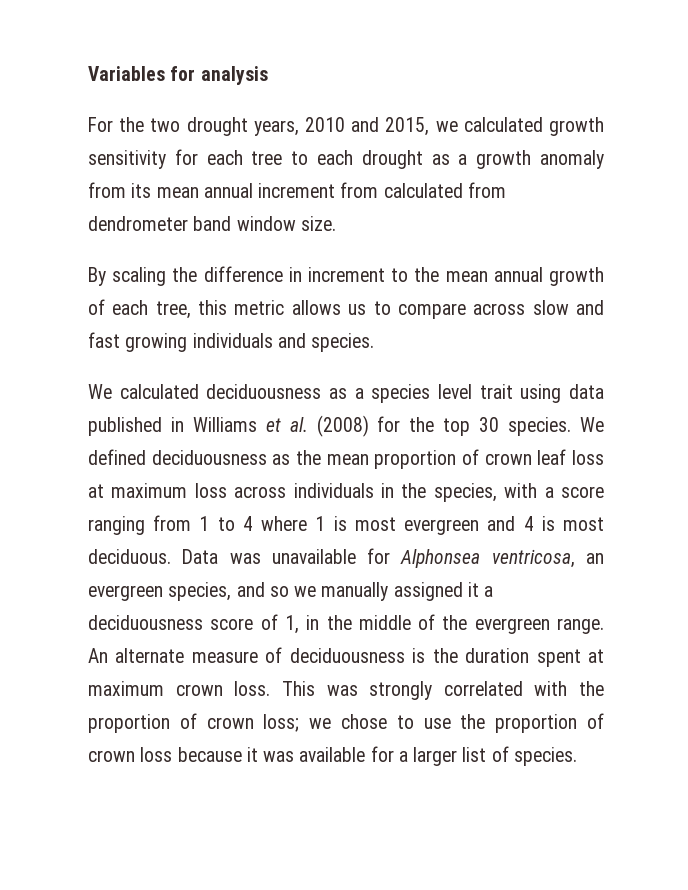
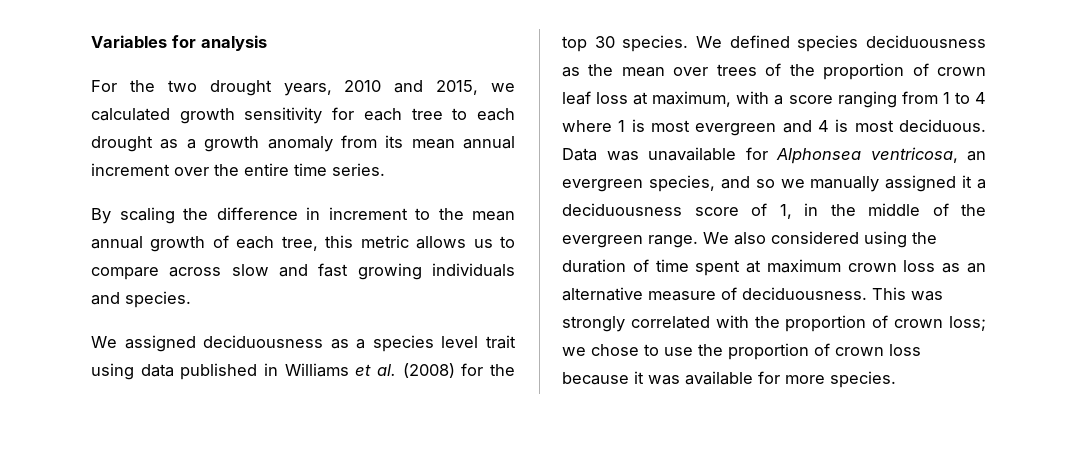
[340,182,506,198] [88,216,336,231] from calculated from dendrometer band window size. -> [174,163,385,176] over the entire time series.
[119,384,199,399] calculated -> [124,335,196,352] assigned
(146, 457) none -> [797,35,859,52] species
(369, 459) none -> [673,63,815,76] over trees of the
[111,483,497,502] maximum loss across individuals in the species, -> [652,91,732,107] maximum,
[88,647,605,667] [88,681,271,696] An alternate measure of deciduousness is the duration spent at maximum crown loss. -> [703,231,937,248] [562,259,986,276] [562,287,867,301] We also considered using the duration of time spent at maximum crown loss as an alternative measure of deciduousness.
[398,746,509,766] a larger list of -> [785,375,825,384] more

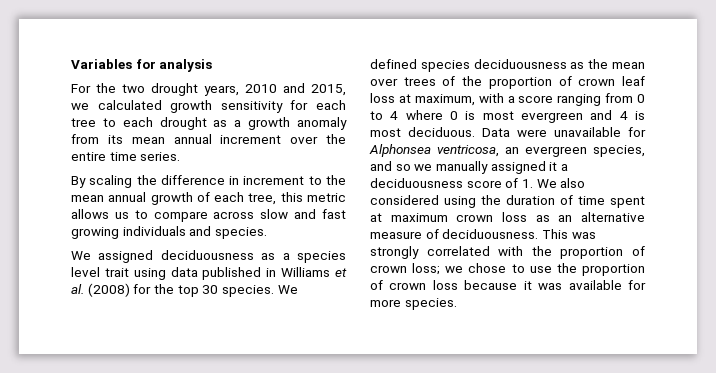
[942,92,950,104] 1 -> [637,94,645,103] 0
[618,120,626,132] 1 -> [450,111,458,120] 0
[606,151,639,161] was -> [517,129,547,137] were
[779,203,986,219] [562,235,698,248] 1, in the middle of the evergreen range. -> [521,179,533,188] 1.

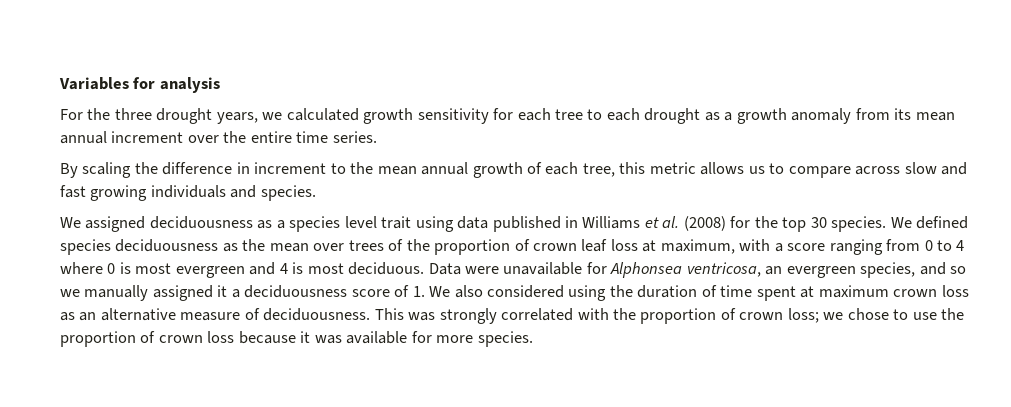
[122,84,145,93] two -> [114,108,152,120] three
[245,83,346,96] 2010 and 2015, -> (258, 118) none

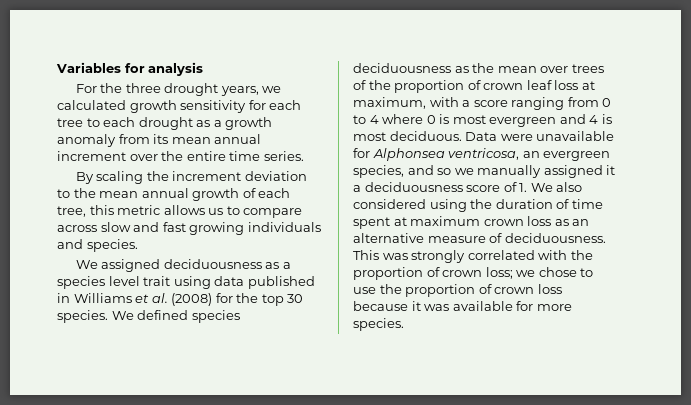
[162,162,327,175] difference in increment -> [172,171,307,181] increment deviation

